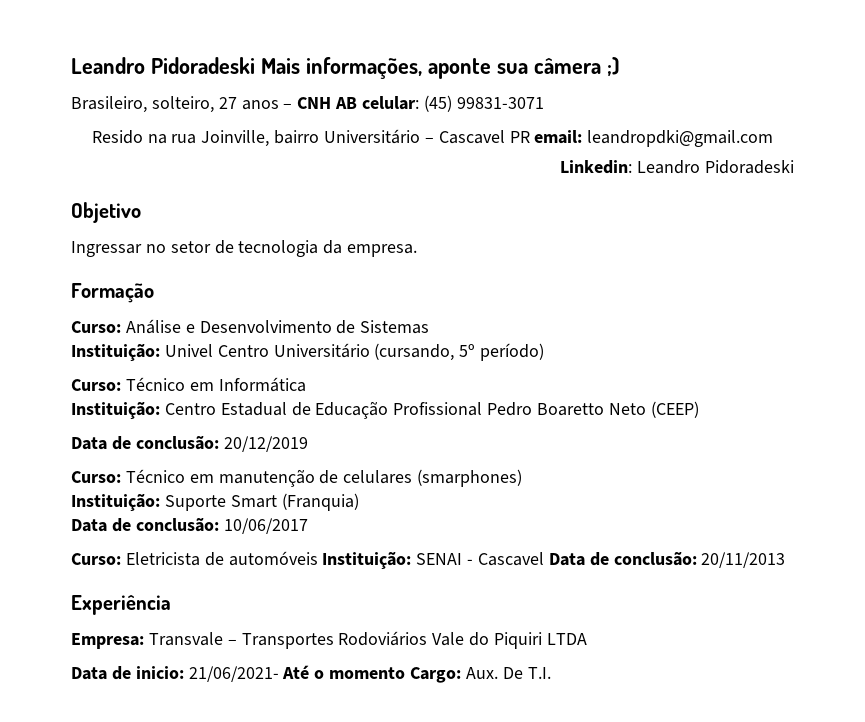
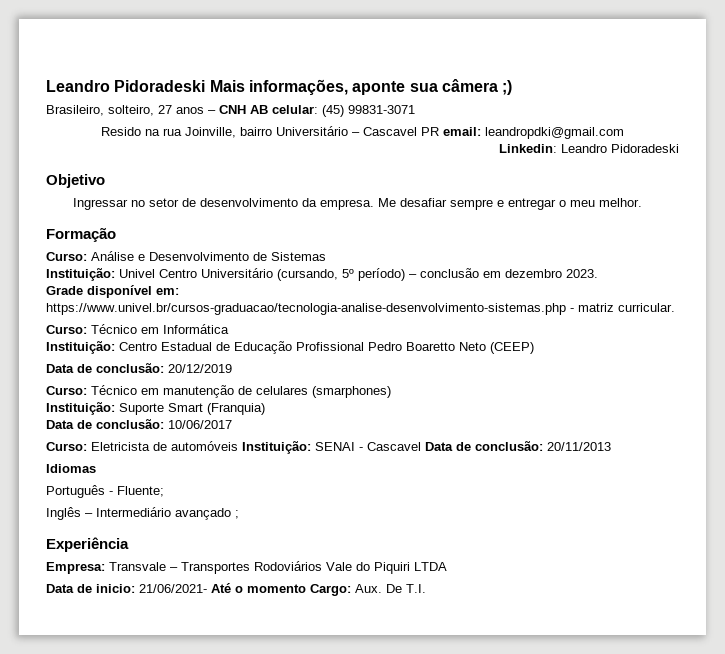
[238,240,319,257] tecnologia -> [200,198,299,207] desenvolvimento
(418, 250) none -> [378,198,643,210] Me desafiar sempre e entregar o meu melhor.
(545, 352) none -> [409,268,598,278] [46,285,179,298] [46,303,675,315] – conclusão em dezembro 2023. // Grade disponível em: https://www.univel.br/cursos-graduacao/tecnologia-analise-desenvolvimento-sistemas.php - matriz curricular.
(786, 560) none -> [46,464,96,473] [46,485,164,498] [46,507,239,520] // Idiomas // Português - Fluente; // Inglês – Intermediário avançado ;

